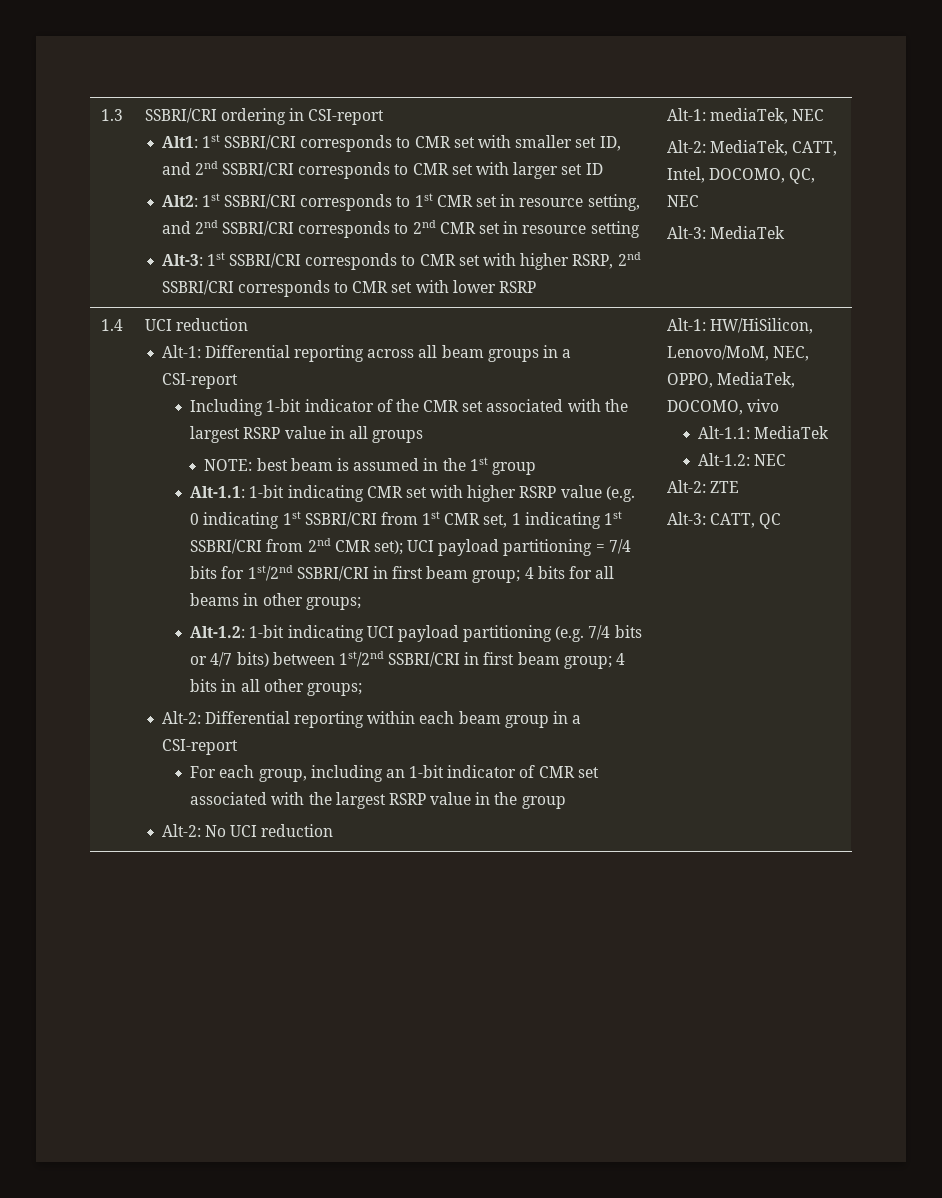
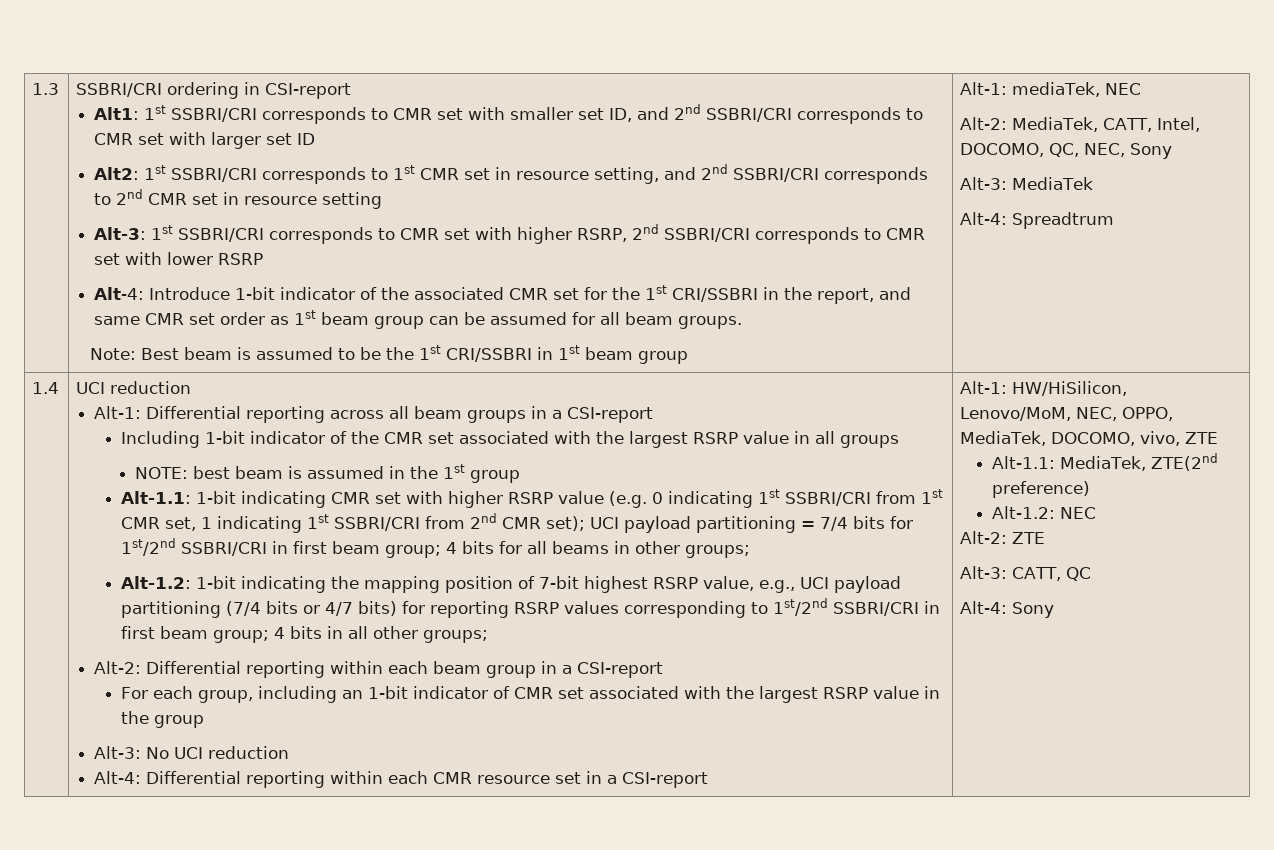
(537, 287) none -> [94,285,912,304] [94,310,743,329] [89,345,688,364] // Alt-4: Introduce 1-bit indicator of the associated CMR set for the 1st CRI/SSBRI in the report, and same CMR set order as 1st beam group can be assumed for all beam groups. // Note: Best beam is assumed to be the 1st CRI/SSBRI in 1st beam group
[666,195,699,207] NEC -> [1084,143,1173,159] NEC, Sony
(785, 232) none -> [960,212,1115,229] // Alt-4: Spreadtrum
[366,625,611,642] UCI payload partitioning (e.g. 7/4 -> [331,576,902,593] [121,601,262,618] the mapping position of 7-bit highest RSRP value, e.g., UCI payload partitioning (7/4
[272,652,335,665] between -> [402,601,769,618] for reporting RSRP values corresponding to
[161,824,201,837] Alt-2: -> [94,746,142,759] Alt-3:
(334, 830) none -> [94,771,709,788] // Alt-4: Differential reporting within each CMR resource set in a CSI-report
[746,399,779,412] [697,426,830,439] vivo // Alt-1.1: MediaTek -> [1140,431,1219,446] [991,453,1218,471] [991,481,1090,498] vivo, ZTE // Alt-1.1: MediaTek, ZTE(2nd preference)
(782, 521) none -> [960,601,1055,618] // Alt-4: Sony

